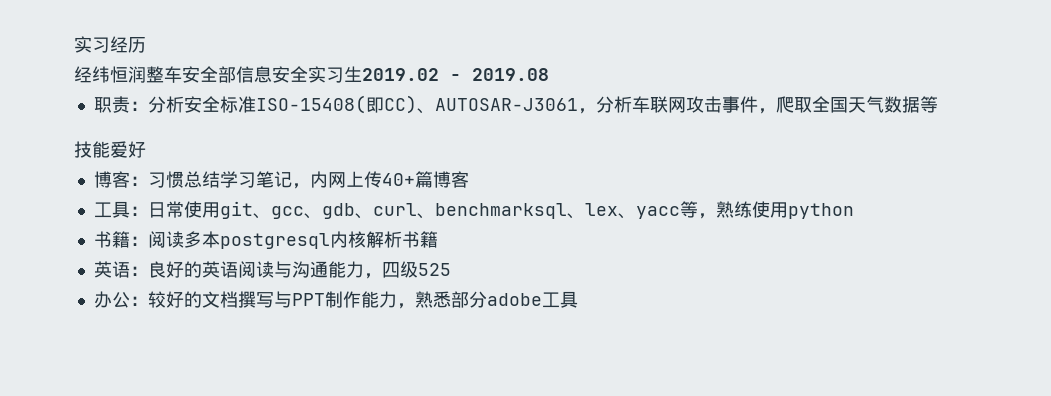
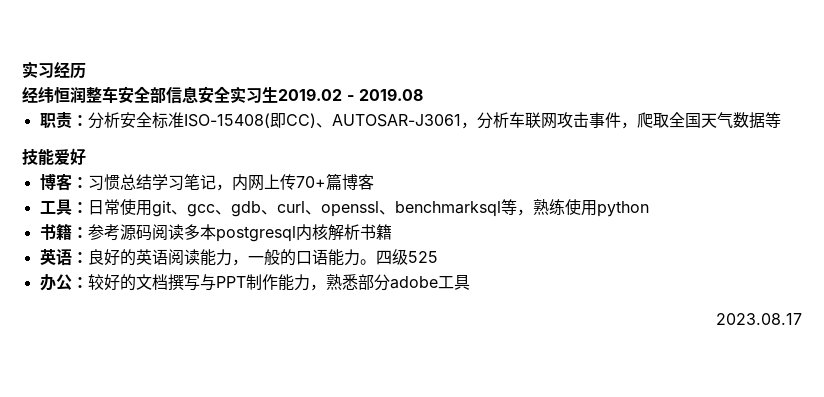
[381,173,415,186] 40+ -> [295,176,326,188] 70+
[434,203,680,219] benchmarksql、lex、yacc -> [320,201,501,217] openssl、benchmarksql
(148, 241) none -> [87,224,152,241] 参考源码
[273,261,382,279] 与沟通能力， -> [199,249,376,266] 能力，一般的口语能力。
(578, 299) none -> [716,313,802,325] // 2023.08.17

